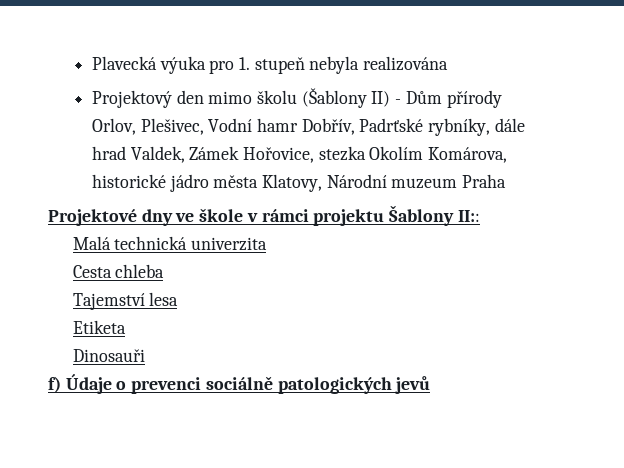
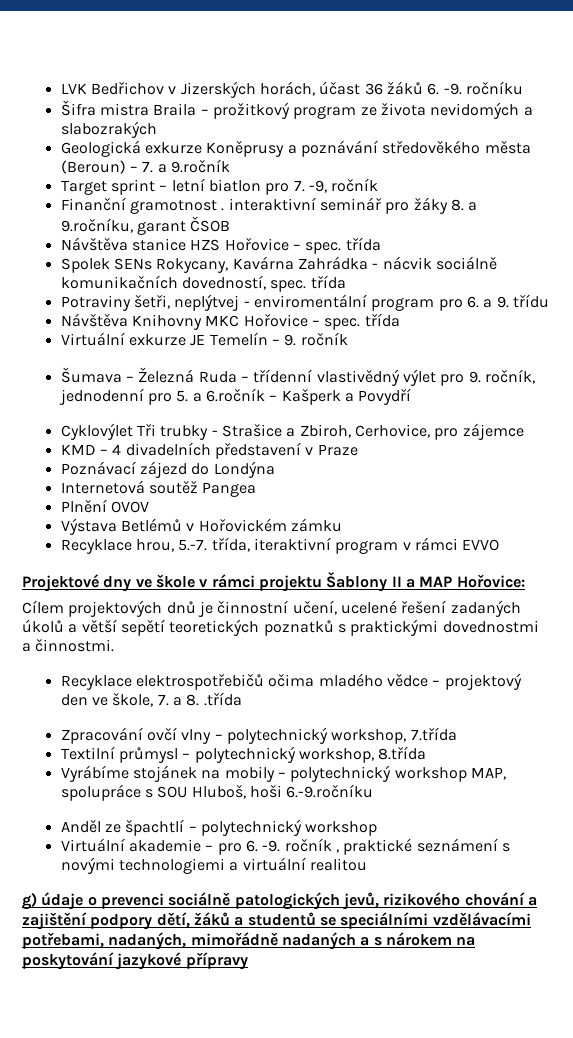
[91,56,449,74] [91,88,502,108] [91,118,525,136] [91,146,508,163] [91,174,507,192] Plavecká výuka pro 1. stupeň nebyla realizována // Projektový den mimo školu (Šablony II) - Dům přírody Orlov, Plešivec, Vodní hamr Dobřív, Padrťské rybníky, dále hrad Valdek, Zámek Hořovice, stezka Okolím Komárova, historické jádro města Klatovy, Národní muzeum Praha -> [60,81,523,98] [60,100,533,119] [60,121,157,138] [60,140,531,157] [60,159,230,174] [60,178,379,195] [60,197,478,214] [60,216,231,235] [60,237,381,254] [60,256,497,273] [60,275,346,292] [60,294,549,311] [60,313,400,330] [60,332,348,346] [60,367,535,386] [58,388,412,405] [60,423,524,440] [60,442,358,459] [60,461,275,478] [60,480,257,497] [60,499,149,513] [60,518,342,535] [60,537,500,554] LVK Bedřichov v Jizerských horách, účast 36 žáků 6. -9. ročníku // Šifra mistra Braila – prožitkový program ze života nevidomých a slabozrakých // Geologická exkurze Koněprusy a poznávání středověkého města (Beroun) – 7. a 9.ročník // Target sprint – letní biatlon pro 7. -9, ročník // Finanční gramotnost . interaktivní seminář pro žáky 8. a 9.ročníku, garant ČSOB // Návštěva stanice HZS Hořovice – spec. třída // Spolek SENs Rokycany, Kavárna Zahrádka - nácvik sociálně komunikačních dovedností, spec. třída // Potraviny šetři, neplýtvej - enviromentální program pro 6. a 9. třídu // Návštěva Knihovny MKC Hořovice – spec. třída // Virtuální exkurze JE Temelín – 9. ročník // Šumava – Železná Ruda – třídenní vlastivědný výlet pro 9. ročník, jednodenní pro 5. a 6.ročník – Kašperk a Povydří // Cyklovýlet Tři trubky - Strašice a Zbiroh, Cerhovice, pro zájemce // KMD – 4 divadelních představení v Praze // Poznávací zájezd do Londýna // Internetová soutěž Pangea // Plnění OVOV // Výstava Betlémů v Hořovickém zámku // Recyklace hrou, 5.-7. třída, iteraktivní program v rámci EVVO
[457,210,480,222] [72,236,268,251] [72,264,165,278] [72,292,179,310] [72,320,126,334] [72,349,145,362] [48,374,431,394] II:: // Malá technická univerzita // Cesta chleba // Tajemství lesa // Etiketa // Dinosauři // f) Údaje o prevenci sociálně patologických jevů -> [391,574,525,588] [22,600,521,617] [22,619,539,636] [22,639,115,652] [60,673,522,690] [60,692,242,707] [60,727,457,744] [60,746,427,763] [60,765,506,782] [60,784,374,801] [60,819,378,836] [60,838,510,855] [60,857,367,874] [22,892,537,910] [22,912,531,930] [22,932,476,950] [22,952,248,970] II a MAP Hořovice: // Cílem projektových dnů je činnostní učení, ucelené řešení zadaných úkolů a větší sepětí teoretických poznatků s praktickými dovednostmi a činnostmi. // Recyklace elektrospotřebičů očima mladého vědce – projektový den ve škole, 7. a 8. .třída // Zpracování ovčí vlny – polytechnický workshop, 7.třída // Textilní průmysl – polytechnický workshop, 8.třída // Vyrábíme stojánek na mobily – polytechnický workshop MAP, spolupráce s SOU Hluboš, hoši 6.-9.ročníku // Anděl ze špachtlí – polytechnický workshop // Virtuální akademie – pro 6. -9. ročník , praktické seznámení s novými technologiemi a virtuální realitou // g) údaje o prevenci sociálně patologických jevů, rizikového chování a zajištění podpory dětí, žáků a studentů se speciálními vzdělávacími potřebami, nadaných, mimořádně nadaných a s nárokem na poskytování jazykové přípravy

